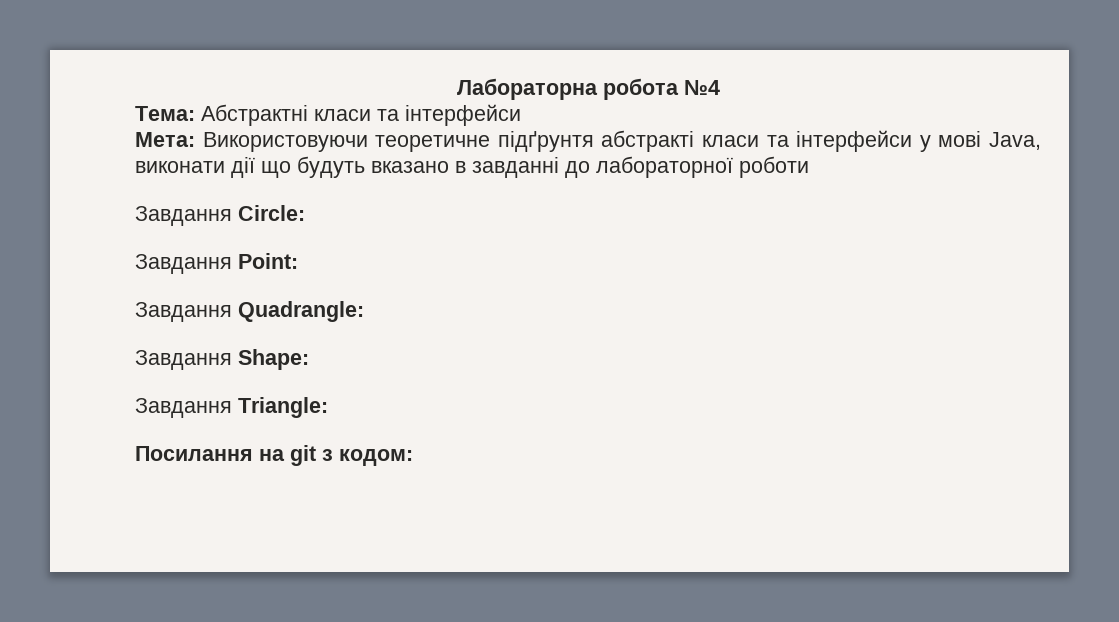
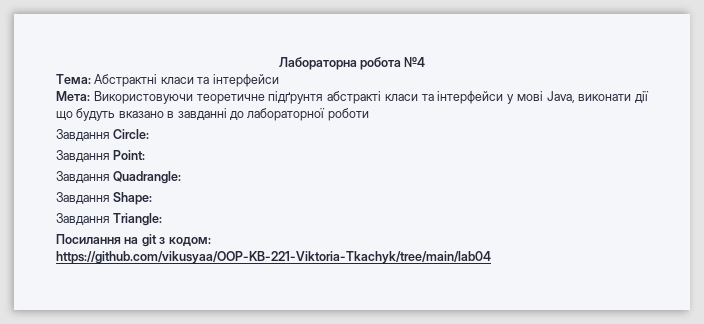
(413, 457) none -> [56,251,491,264] https://github.com/vikusyaa/OOP-KB-221-Viktoria-Tkachyk/tree/main/lab04

